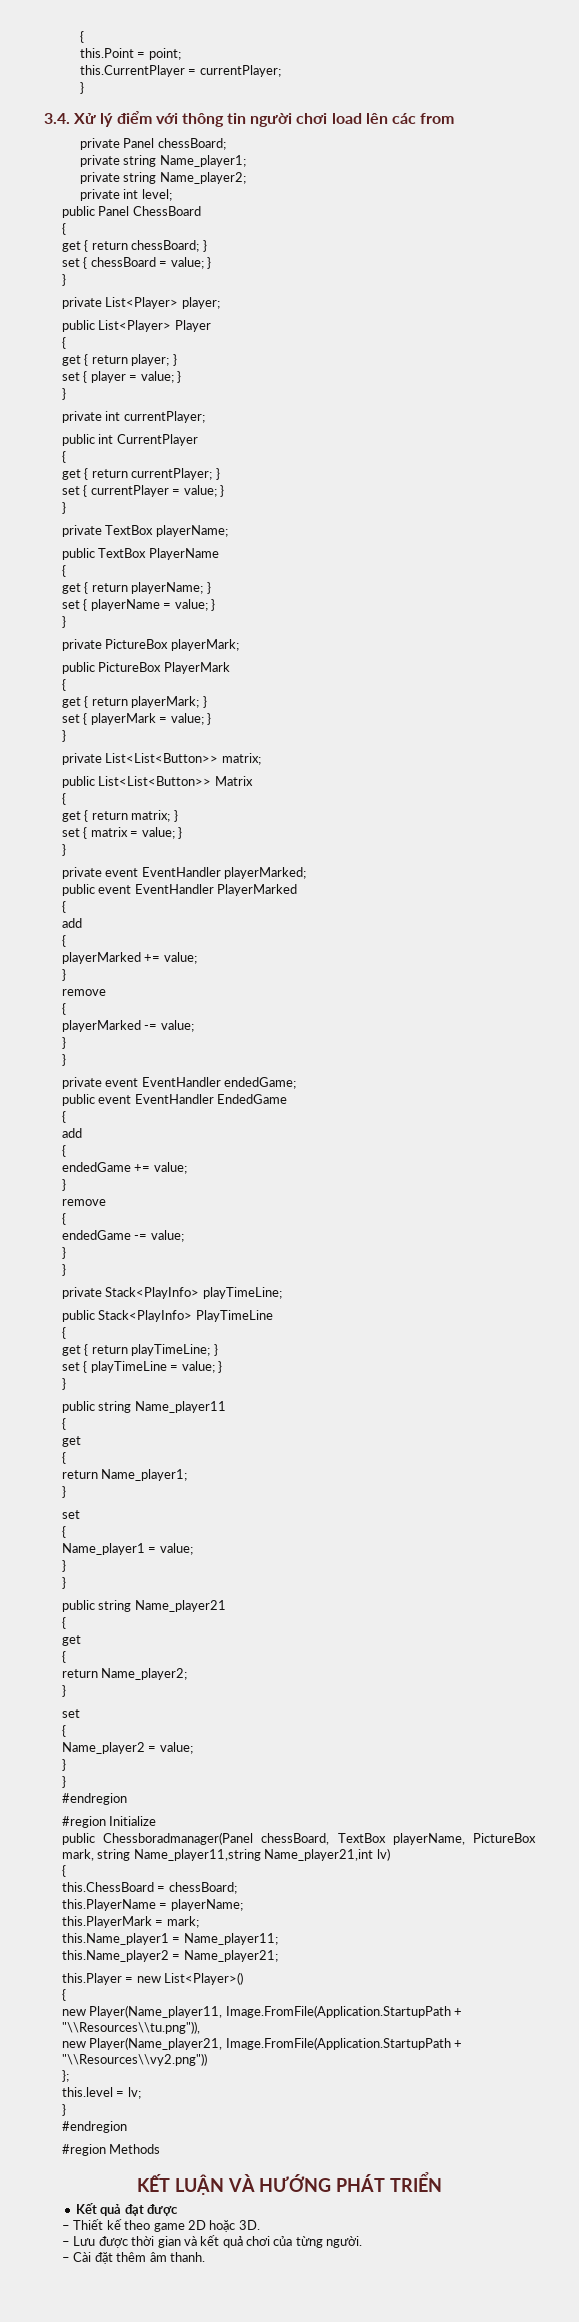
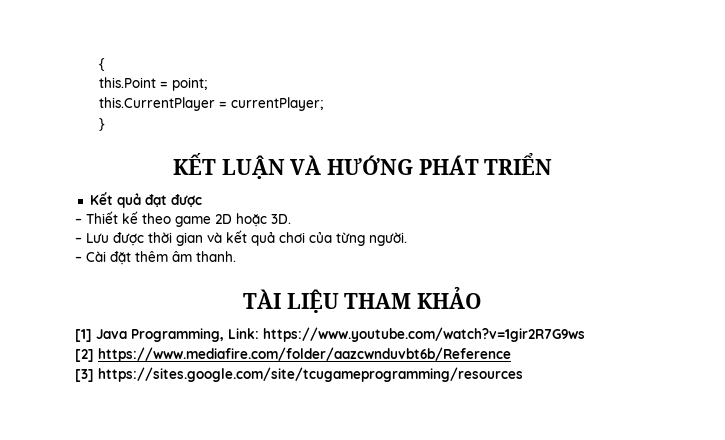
[44,111,455,127] [80,138,226,150] [80,155,246,167] [80,172,246,184] [80,189,172,201] [62,206,201,218] [62,223,67,235] [62,240,207,252] [62,257,211,269] [62,274,67,286] [62,297,220,309] [62,320,211,332] [62,337,67,349] [62,354,177,366] [62,371,181,383] [62,388,67,400] [62,411,205,423] [62,434,198,446] [62,451,67,463] [62,468,220,480] [62,485,224,497] [62,502,67,514] [62,525,228,537] [62,548,219,560] [62,565,67,577] [62,582,211,594] [62,599,215,611] [62,616,67,628] [62,639,239,651] [62,662,230,674] [62,679,67,691] [62,696,207,708] [62,713,211,725] [62,730,67,742] [62,753,261,765] [62,776,253,788] [62,793,67,805] [62,810,178,822] [62,827,182,839] [62,844,67,856] [62,867,307,879] [62,884,298,896] [62,901,67,913] [62,918,83,928] [62,935,67,947] [62,952,197,964] [62,969,67,981] [62,989,107,996] [62,1003,67,1015] [62,1020,194,1032] [62,1037,67,1049] [62,1054,67,1066] [62,1077,297,1089] [62,1094,288,1106] [62,1111,67,1123] [62,1128,83,1138] [62,1145,67,1157] [62,1162,187,1174] [62,1179,67,1191] [62,1199,107,1206] [62,1213,67,1225] [62,1230,184,1242] [62,1247,67,1259] [62,1264,67,1276] [62,1287,282,1299] [62,1310,273,1322] [62,1327,67,1339] [62,1344,218,1356] [62,1361,222,1373] [62,1378,67,1390] [62,1401,226,1413] [62,1418,67,1430] [62,1436,82,1447] [62,1452,67,1464] [62,1469,188,1481] [62,1486,67,1498] [62,1510,81,1519] [62,1526,67,1538] [62,1543,193,1555] [62,1560,67,1572] [62,1577,67,1589] [62,1600,226,1612] [62,1617,67,1629] [62,1635,82,1646] [62,1651,67,1663] [62,1668,188,1680] [62,1685,67,1697] [62,1709,81,1718] [62,1725,67,1737] [62,1742,193,1754] [62,1759,67,1771] [62,1776,67,1788] [62,1793,128,1805] [62,1816,157,1828] [62,1832,536,1845] [62,1848,390,1861] [62,1865,67,1877] [62,1882,237,1894] [62,1899,243,1911] [62,1916,199,1928] [62,1933,278,1945] [62,1950,278,1962] [62,1972,244,1985] [62,1989,67,2001] [62,2005,463,2018] [62,2021,201,2034] [62,2037,463,2050] [62,2053,208,2066] [62,2070,70,2082] [62,2087,141,2099] [62,2104,67,2116] [62,2121,128,2133] [62,2144,161,2156] // 3.4. Xử lý điểm với thông tin người chơi load lên các from // private Panel chessBoard; // private string Name_player1; // private string Name_player2; // private int level; // public Panel ChessBoard // { // get { return chessBoard; } // set { chessBoard = value; } // } // private List<Player> player; // public List<Player> Player // { // get { return player; } // set { player = value; } // } // private int currentPlayer; // public int CurrentPlayer // { // get { return currentPlayer; } // set { currentPlayer = value; } // } // private TextBox playerName; // public TextBox PlayerName // { // get { return playerName; } // set { playerName = value; } // } // private PictureBox playerMark; // public PictureBox PlayerMark // { // get { return playerMark; } // set { playerMark = value; } // } // private List<List<Button>> matrix; // public List<List<Button>> Matrix // { // get { return matrix; } // set { matrix = value; } // } // private event EventHandler playerMarked; // public event EventHandler PlayerMarked // { // add // { // playerMarked += value; // } // remove // { // playerMarked -= value; // } // } // private event EventHandler endedGame; // public event EventHandler EndedGame // { // add // { // endedGame += value; // } // remove // { // endedGame -= value; // } // } // private Stack<PlayInfo> playTimeLine; // public Stack<PlayInfo> PlayTimeLine // { // get { return playTimeLine; } // set { playTimeLine = value; } // } // public string Name_player11 // { // get // { // return Name_player1; // } // set // { // Name_player1 = value; // } // } // public string Name_player21 // { // get // { // return Name_player2; // } // set // { // Name_player2 = value; // } // } // #endregion // #region Initialize // public Chessboradmanager(Panel chessBoard, TextBox playerName, PictureBox mark, string Name_player11,string Name_player21,int lv) // { // this.ChessBoard = chessBoard; // this.PlayerName = playerName; // this.PlayerMark = mark; // this.Name_player1 = Name_player11; // this.Name_player2 = Name_player21; // this.Player = new List<Player>() // { // new Player(Name_player11, Image.FromFile(Application.StartupPath + "\\Resources\\tu.png")), // new Player(Name_player21, Image.FromFile(Application.StartupPath + "\\Resources\\vy2.png")) // }; // this.level = lv; // } // #endregion // #region Methods -> (105, 124) none
(205, 2257) none -> [242,286,483,313] [74,327,585,342] [74,347,511,362] [74,367,523,382] // TÀI LIỆU THAM KHẢO // [1] Java Programming, Link: https://www.youtube.com/watch?v=1gir2R7G9ws // [2] https://www.mediafire.com/folder/aazcwnduvbt6b/Reference // [3] https://sites.google.com/site/tcugameprogramming/resources

